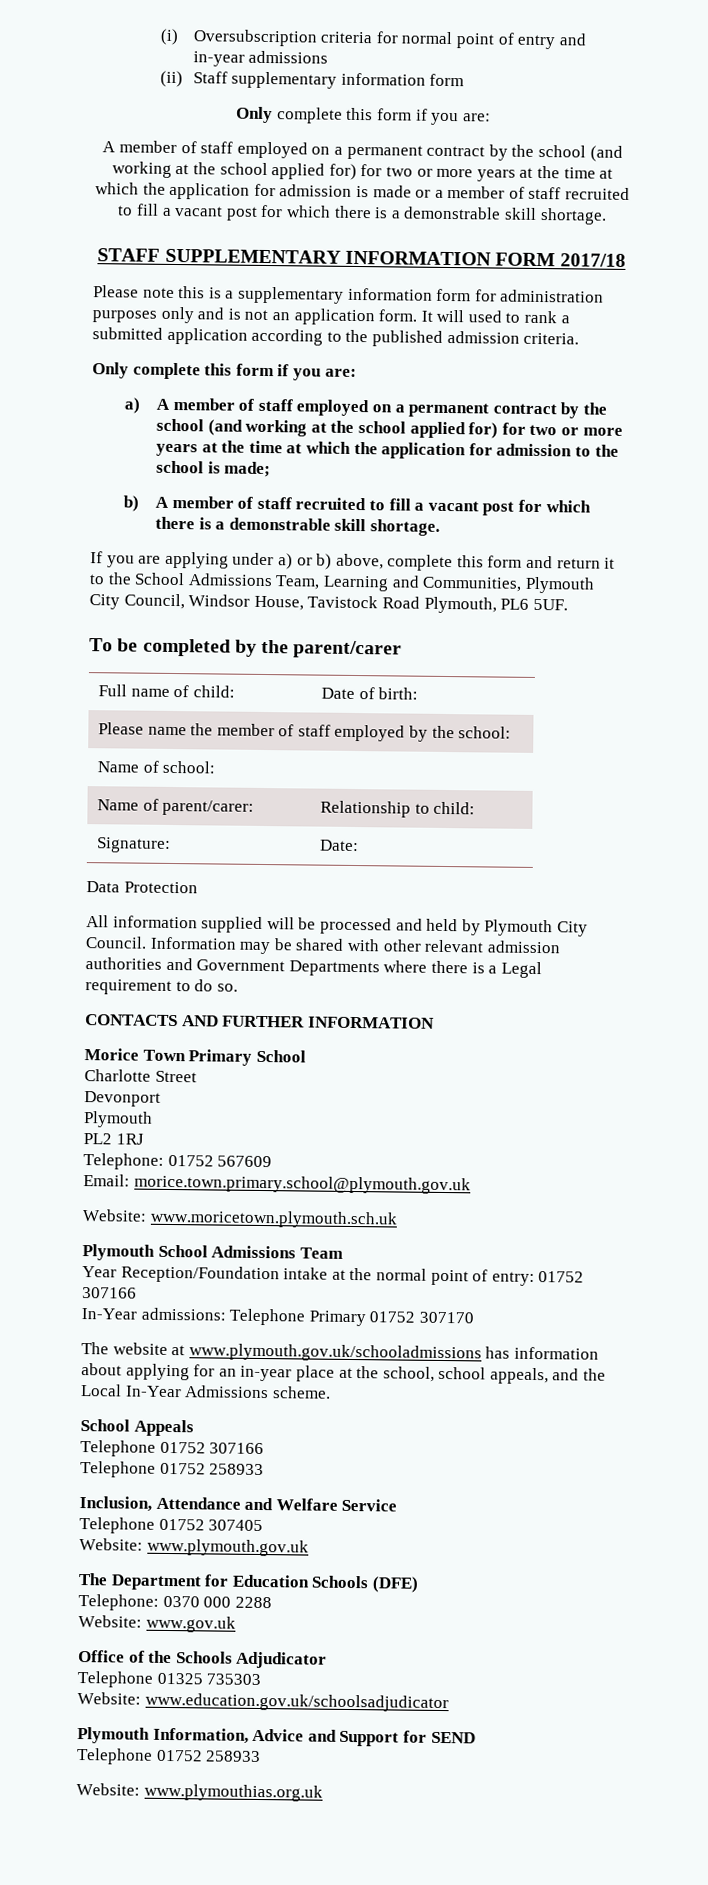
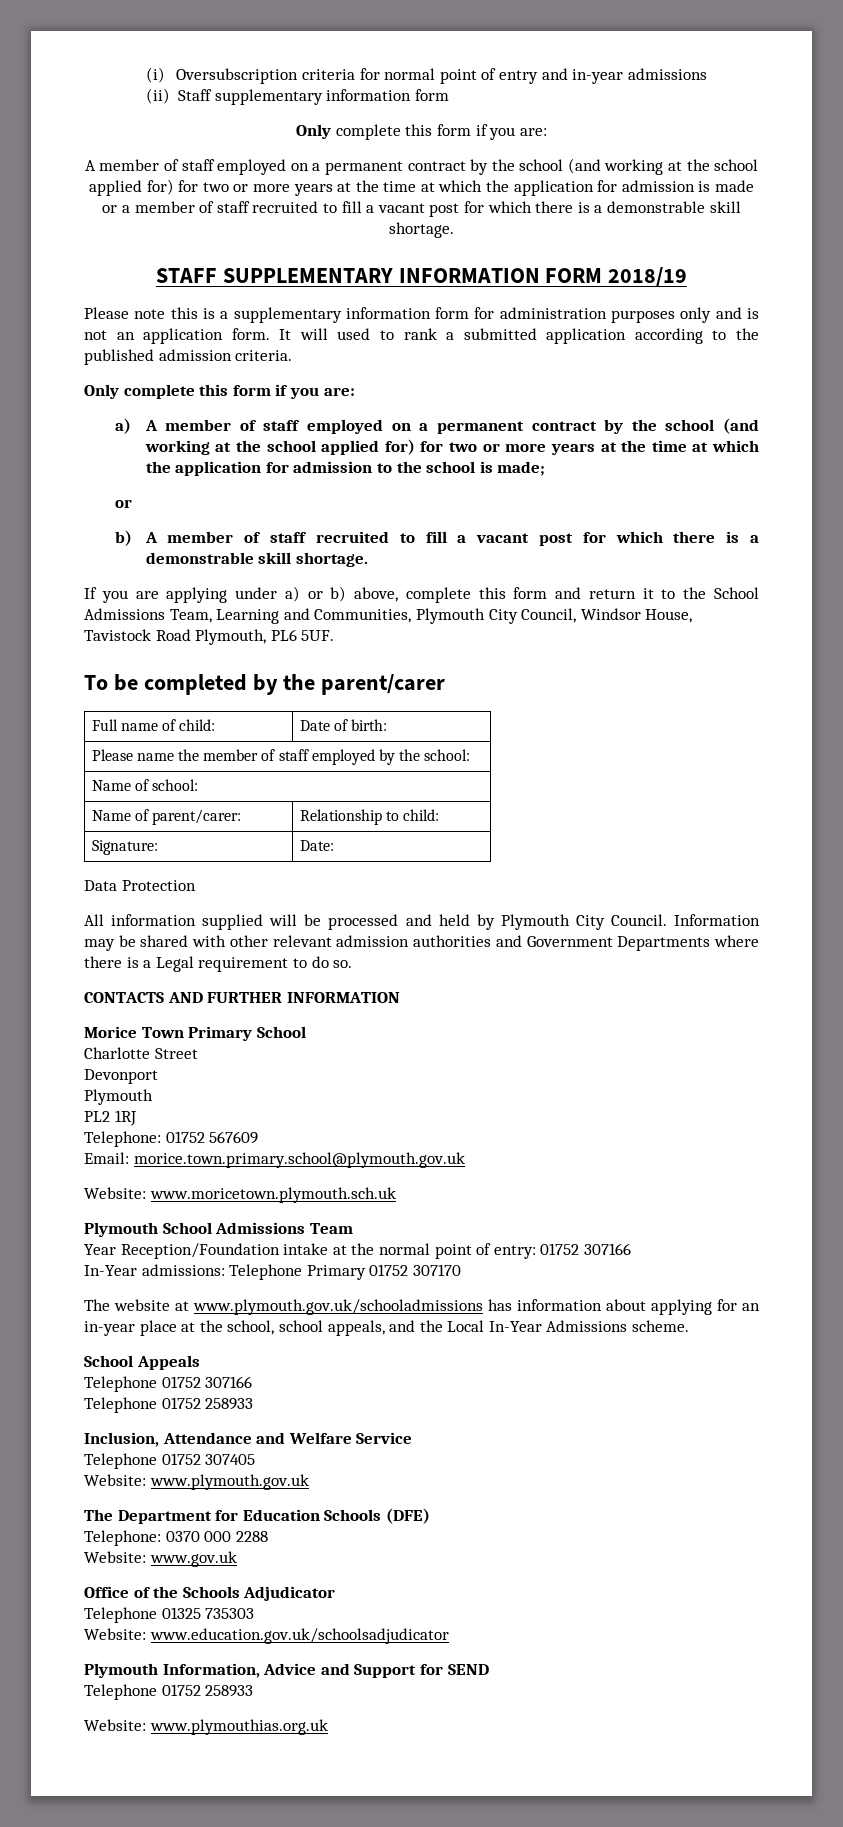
[559,253,626,267] 2017/18 -> [608,267,688,287] 2018/19
(272, 469) none -> [114,499,132,508] // or

